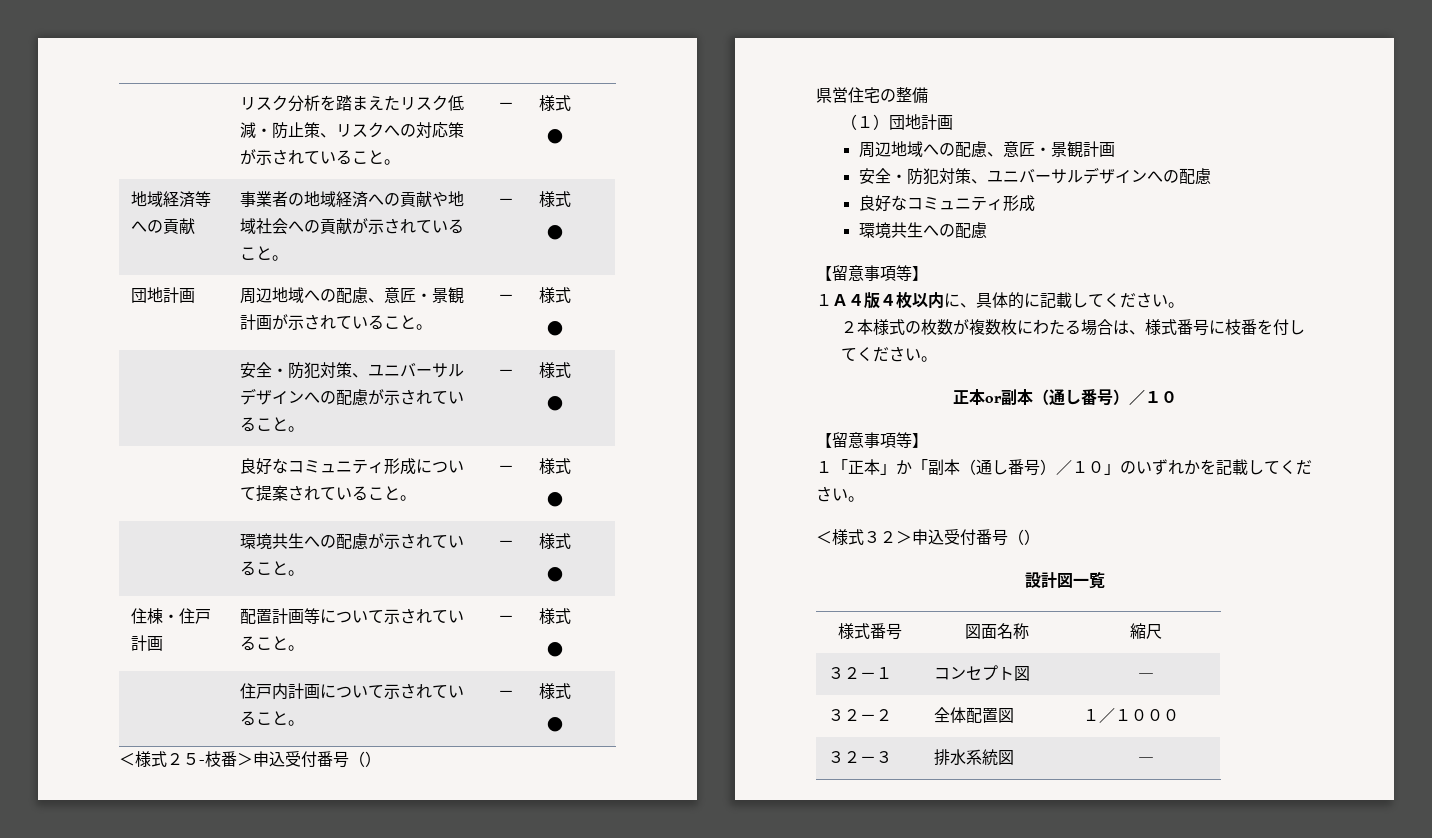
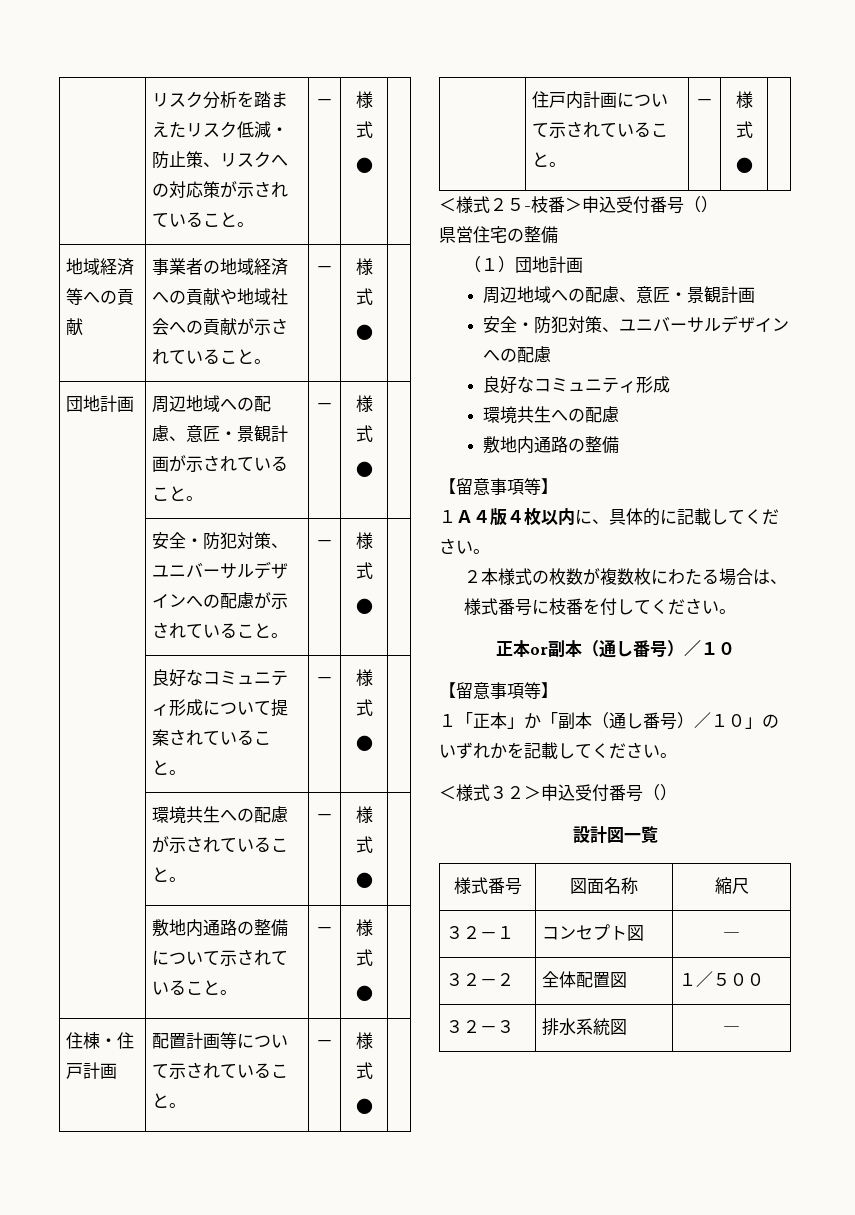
(563, 574) none -> [152,919,289,937] [152,949,289,966] [152,980,238,995] [316,927,333,934] [355,919,373,936] [355,949,373,966] [355,985,373,1001] // | 敷地内通路の整備について示されていること。 | － | 様式 // ● |
(987, 230) none -> [482,436,619,454] // 敷地内通路の整備
[1115,709,1148,721] １０ -> [713,973,731,986] ５

